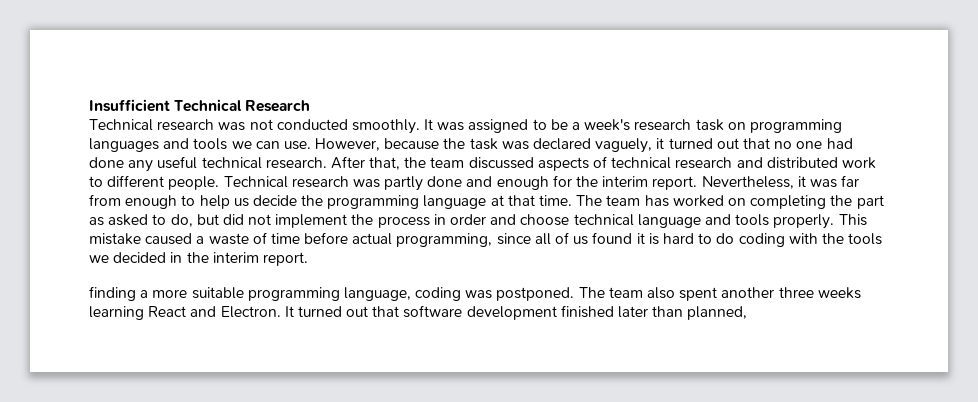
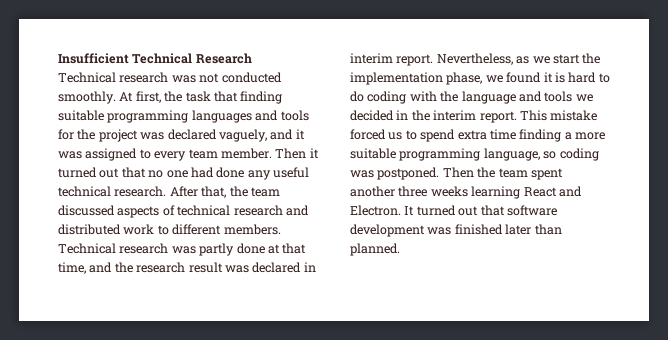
[424,119,842,133] [89,138,653,153] It was assigned to be a week's research task on programming languages and tools we can use. However, because the task was declared vaguely, -> [119,91,283,104] [58,110,309,123] [58,129,305,142] [58,148,307,161] At first, the task that finding suitable programming languages and tools for the project was declared vaguely, and it was assigned to every team member. Then
[168,176,220,190] people. -> [223,224,281,235] members.
[466,175,860,190] [89,194,884,209] [89,214,867,229] [89,232,589,247] and enough for the interim report. Nevertheless, it was far from enough to help us decide the programming language at that time. The team has worked on completing the part as asked to do, but did not implement the process in order and choose technical language and tools properly. This mistake caused a waste of time before actual programming, since all of us -> [267,243,307,254] [58,262,316,274] [350,53,601,66] [350,72,503,85] at that time, and the research result was declared in interim report. Nevertheless, as we start the implementation phase, we
(844, 238) none -> [461,91,542,104] language and
(308, 259) // -> [519,110,598,121] [350,129,516,142] This mistake forced us to spend extra time
(411, 294) none -> [543,151,557,159] so
[578,287,676,299] The team also -> [442,167,528,178] Then the team
(557, 313) none -> [427,227,452,235] was
[687,306,748,320] planned, -> [350,243,400,256] planned.

